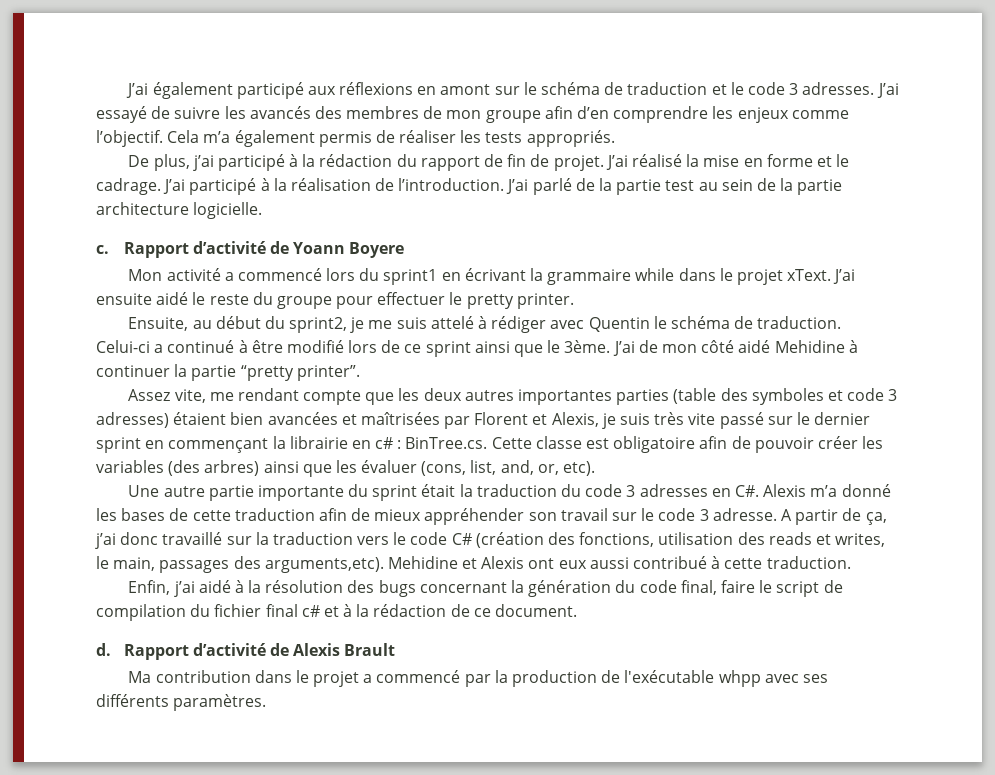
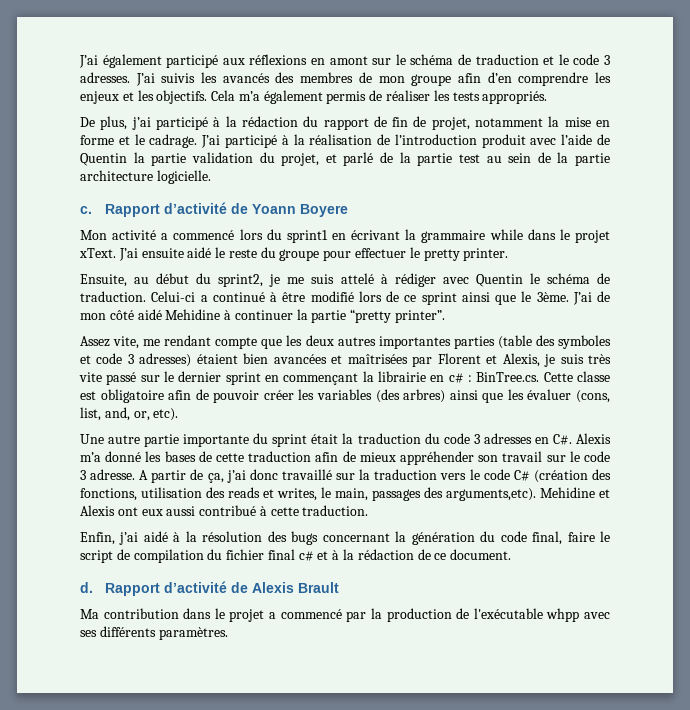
[96,106,221,123] essayé de suivre -> [161,73,196,83] suivis
[791,110,849,119] [96,130,163,147] comme l’objectif. -> [122,90,208,104] et les objectifs.
[553,154,682,171] projet. J’ai réalisé -> [431,117,544,130] projet, notamment
[398,178,529,194] l’introduction. J’ai -> [394,134,610,148] [80,152,337,166] l’introduction produit avec l’aide de Quentin la partie validation du projet, et

